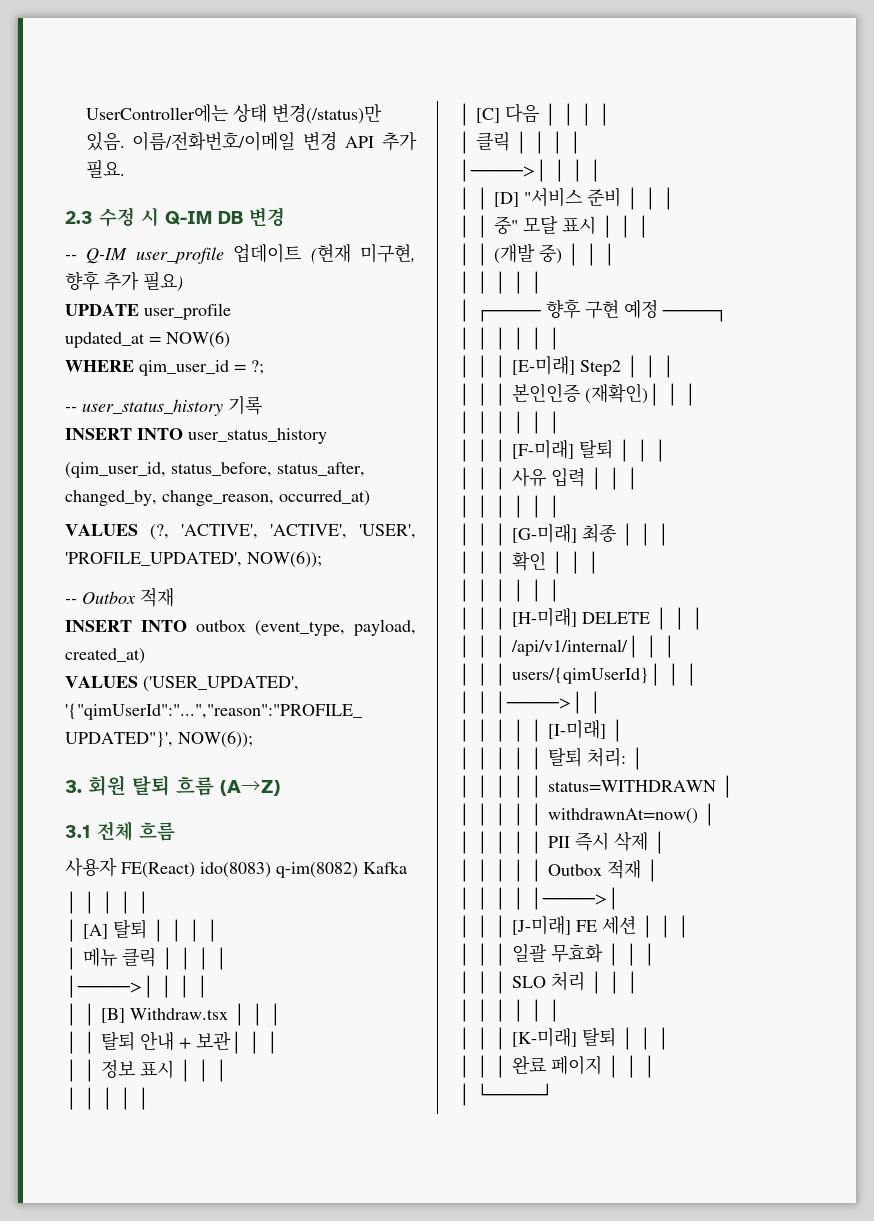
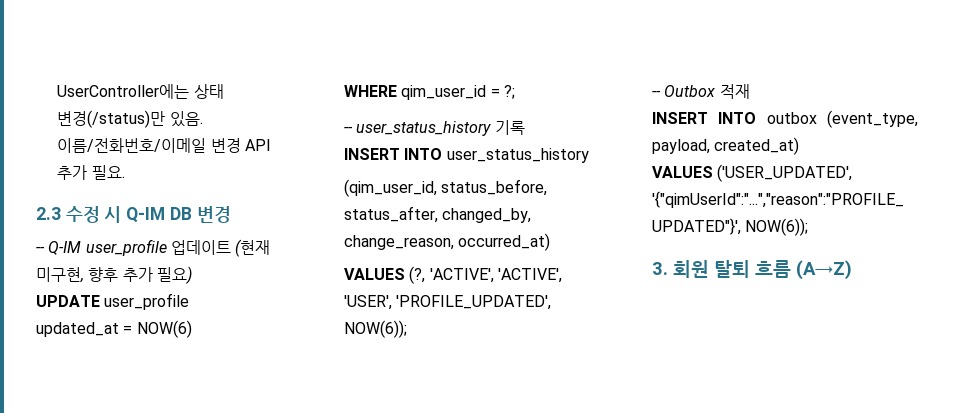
[65,821,175,841] [65,857,407,878] [65,891,150,914] [65,919,219,942] [65,947,228,970] [65,975,209,998] [65,1003,282,1026] [65,1031,279,1054] [65,1059,228,1082] [65,1087,150,1110] [458,103,611,126] [458,131,582,154] [458,159,602,182] [458,187,675,210] [458,215,650,238] [458,243,616,266] [458,271,543,294] [458,299,728,322] [458,327,561,350] [458,355,675,378] [458,383,697,406] [458,411,561,434] [458,439,667,462] [458,467,639,490] [458,495,561,518] [458,523,670,546] [458,551,600,574] [458,579,561,602] [458,607,704,630] [458,635,676,658] [458,663,698,686] [458,691,602,714] [458,719,624,742] [458,747,644,770] [458,775,734,798] [458,803,716,826] [458,831,666,854] [458,859,659,882] [458,887,620,910] [458,915,690,938] [458,943,656,966] [458,971,639,994] [458,999,561,1022] [458,1027,670,1050] [458,1055,656,1078] [458,1083,554,1106] // 3.1 전체 흐름 // 사용자 FE(React) ido(8083) q-im(8082) Kafka // │ │ │ │ │ // │ [A] 탈퇴 │ │ │ │ // │ 메뉴 클릭 │ │ │ │ // │────>│ │ │ │ // │ │ [B] Withdraw.tsx │ │ │ // │ │ 탈퇴 안내 + 보관│ │ │ // │ │ 정보 표시 │ │ │ // │ │ │ │ │ // │ [C] 다음 │ │ │ │ // │ 클릭 │ │ │ │ // │────>│ │ │ │ // │ │ [D] "서비스 준비 │ │ │ // │ │ 중" 모달 표시 │ │ │ // │ │ (개발 중) │ │ │ // │ │ │ │ │ // │ ┌──── 향후 구현 예정 ────┐ // │ │ │ │ │ │ // │ │ │ [E-미래] Step2 │ │ │ // │ │ │ 본인인증 (재확인)│ │ │ // │ │ │ │ │ │ // │ │ │ [F-미래] 탈퇴 │ │ │ // │ │ │ 사유 입력 │ │ │ // │ │ │ │ │ │ // │ │ │ [G-미래] 최종 │ │ │ // │ │ │ 확인 │ │ │ // │ │ │ │ │ │ // │ │ │ [H-미래] DELETE │ │ │ // │ │ │ /api/v1/internal/│ │ │ // │ │ │ users/{qimUserId}│ │ │ // │ │ │────>│ │ // │ │ │ │ │ [I-미래] │ // │ │ │ │ │ 탈퇴 처리: │ // │ │ │ │ │ status=WITHDRAWN │ // │ │ │ │ │ withdrawnAt=now() │ // │ │ │ │ │ PII 즉시 삭제 │ // │ │ │ │ │ Outbox 적재 │ // │ │ │ │ │────>│ // │ │ │ [J-미래] FE 세션 │ │ │ // │ │ │ 일괄 무효화 │ │ │ // │ │ │ SLO 처리 │ │ │ // │ │ │ │ │ │ // │ │ │ [K-미래] 탈퇴 │ │ │ // │ │ │ 완료 페이지 │ │ │ // │ └────┘ -> (852, 270) none

